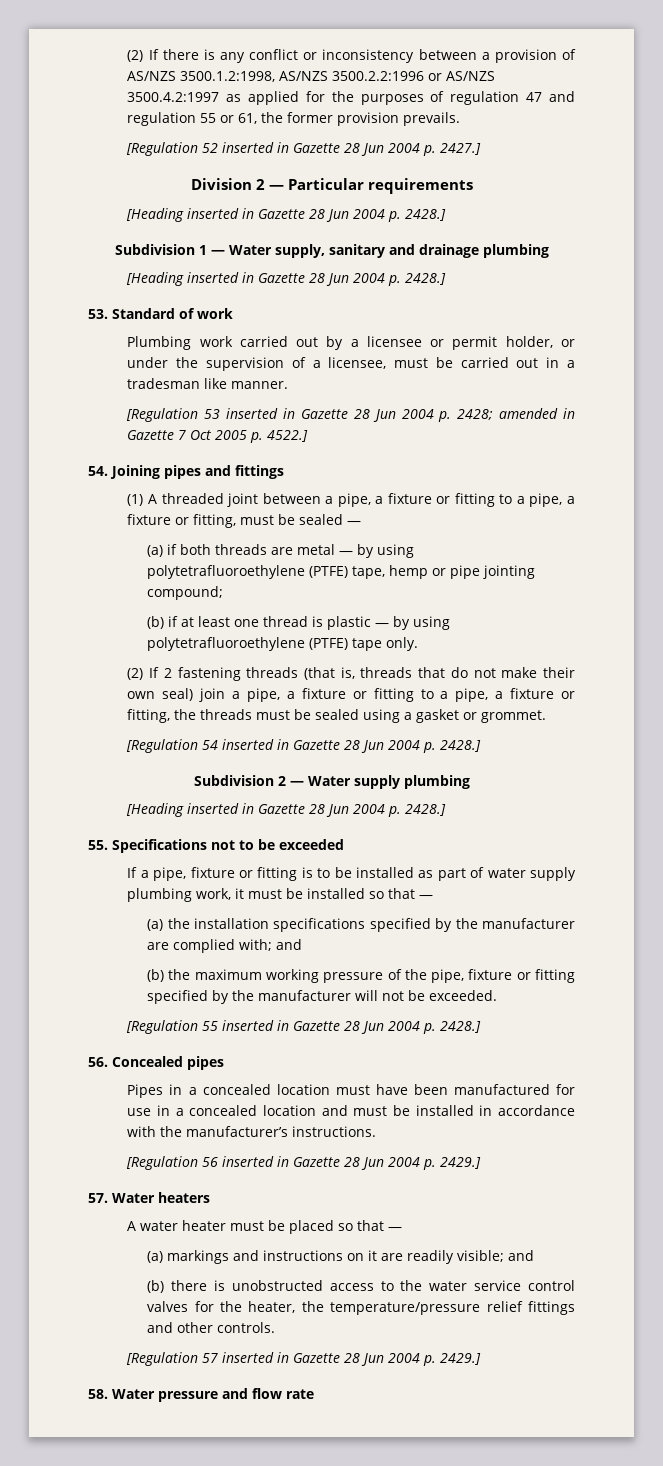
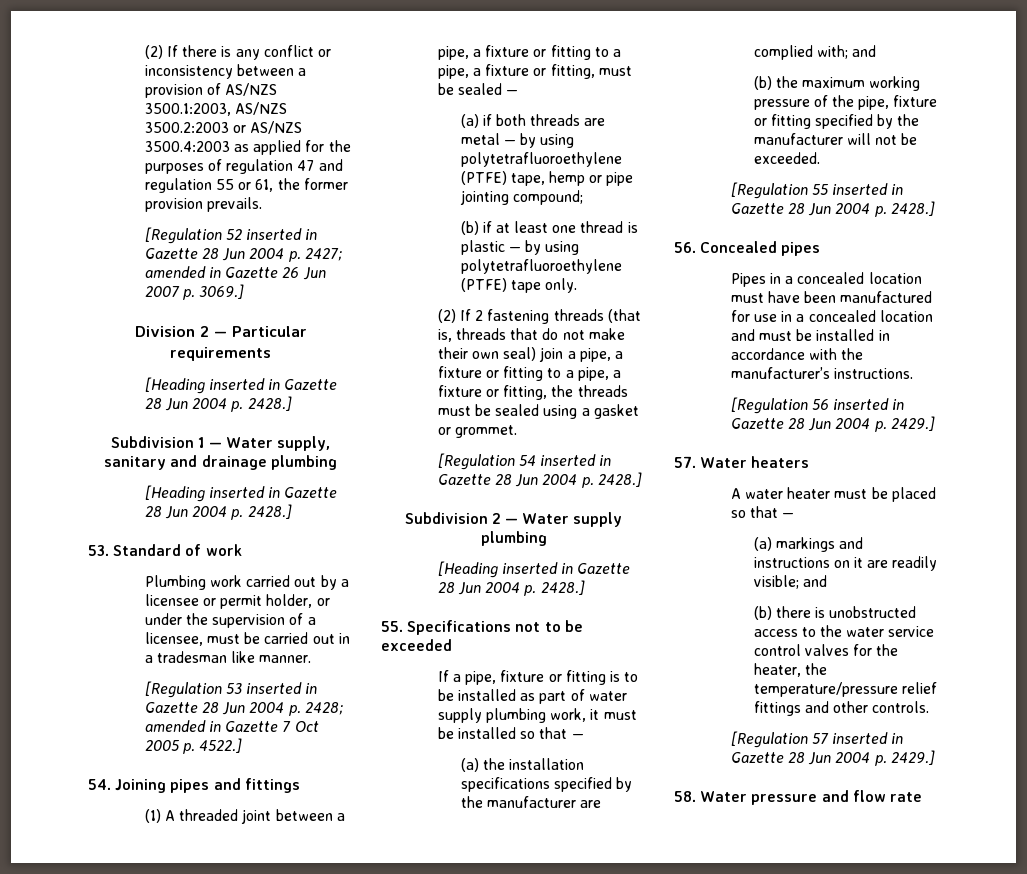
[180,71,425,82] 3500.1.2:1998, AS/NZS 3500.2.2:1996 -> [144,102,288,116] [144,122,229,133] 3500.1:2003, AS/NZS 3500.2:2003
[127,92,220,102] 3500.4.2:1997 -> [144,141,230,152] 3500.4:2003
[440,143,482,155] 2427.] -> [304,248,342,261] [144,266,326,280] [144,284,245,300] 2427; amended in Gazette 26 Jun 2007 p. 3069.]

